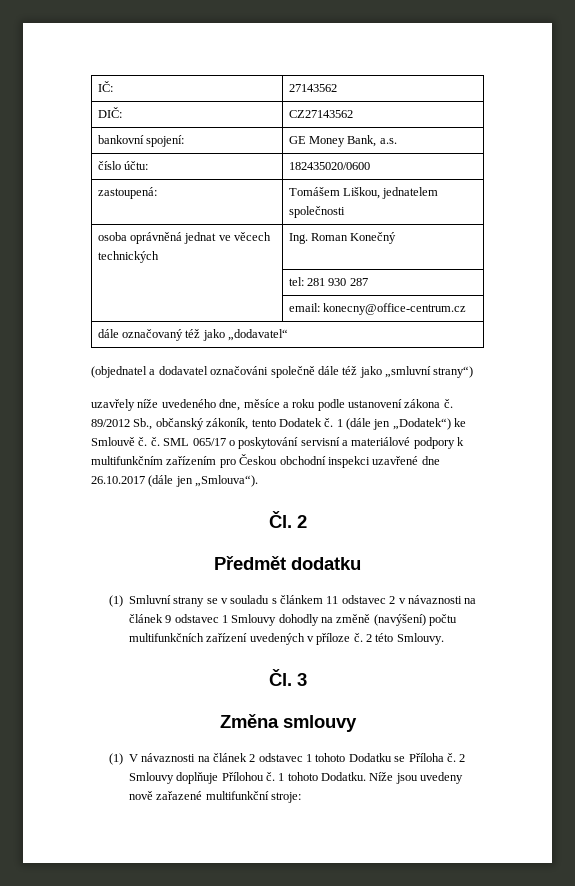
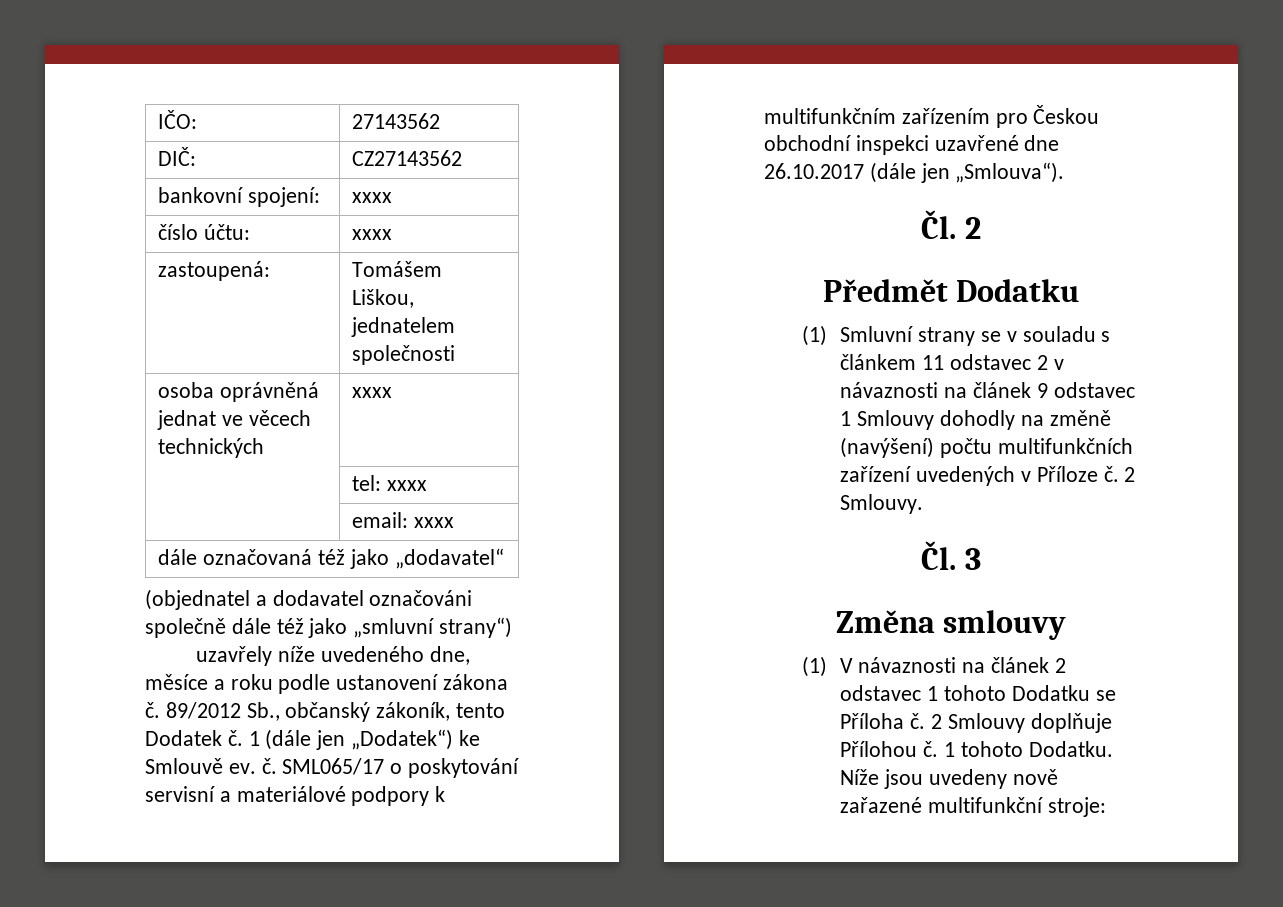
[97,81,113,92] IČ: -> [158,110,198,129] IČO:
[288,135,397,147] GE Money Bank, a.s. -> [352,192,393,203] xxxx
[288,162,370,170] 182435020/0600 -> [352,229,393,240] xxxx
[288,232,397,244] [288,277,368,286] Ing. Roman Konečný // | tel: 281 930 287 -> [352,387,393,398] [352,475,428,491] xxxx // | tel: xxxx
[323,303,467,315] [97,329,184,341] konecny@office-centrum.cz // dále označovaný -> [414,517,455,528] [158,549,313,565] xxxx // dále označovaná
[138,437,226,446] č. č. SML 065/17 -> [228,758,385,775] ev. č. SML065/17
[291,557,361,570] dodatku -> [956,279,1080,302] Dodatku
[316,633,394,645] příloze č. 2 této -> [1036,466,1136,482] Příloze č. 2

